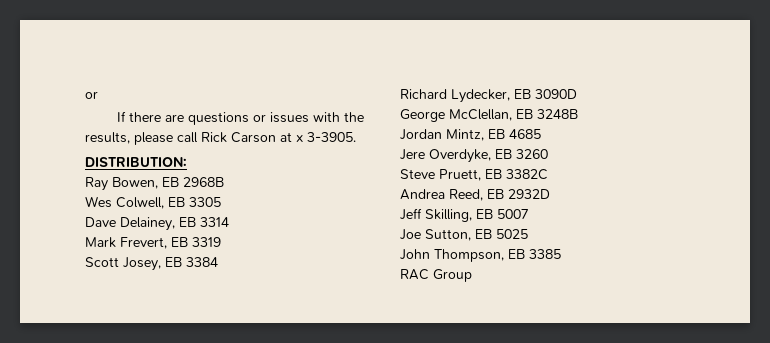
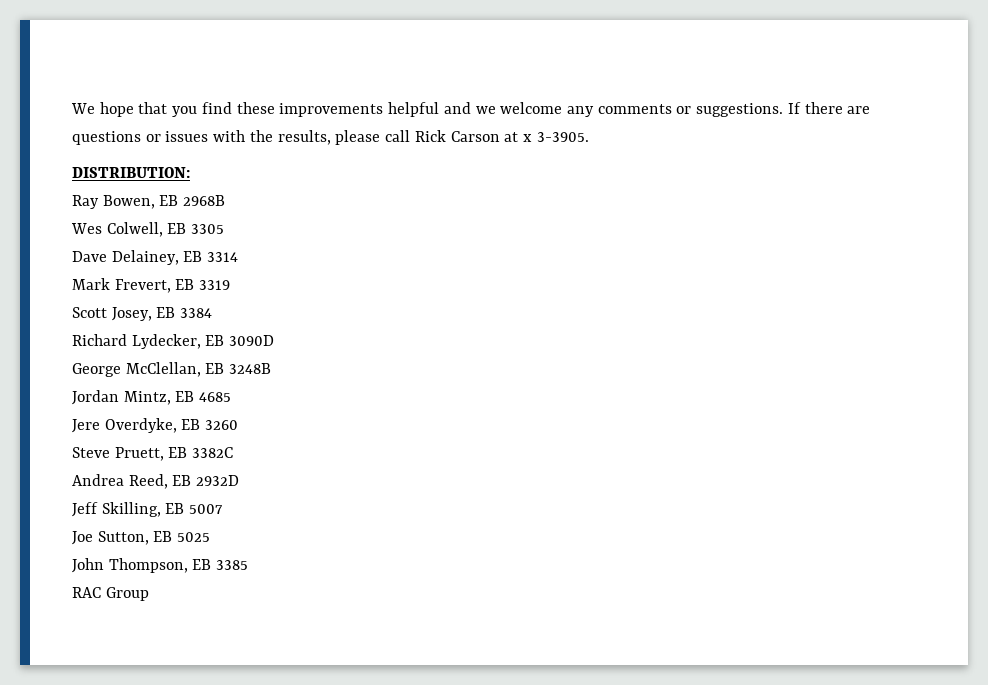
[85,91,98,99] or // -> [71,102,784,117] We hope that you find these improvements helpful and we welcome any comments or suggestions.

